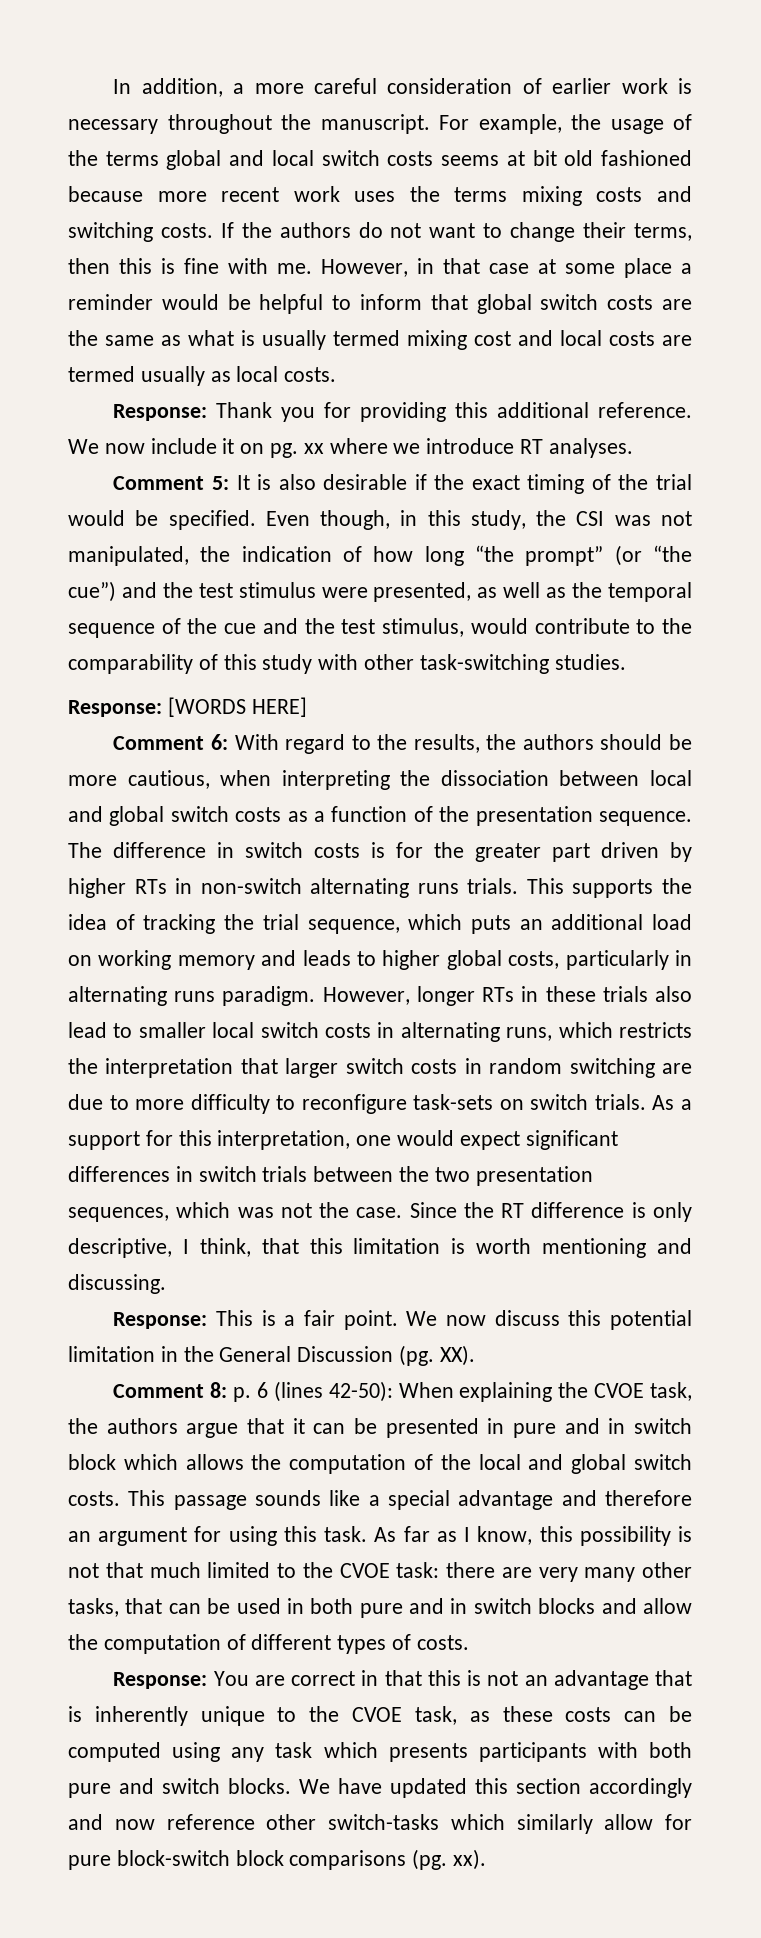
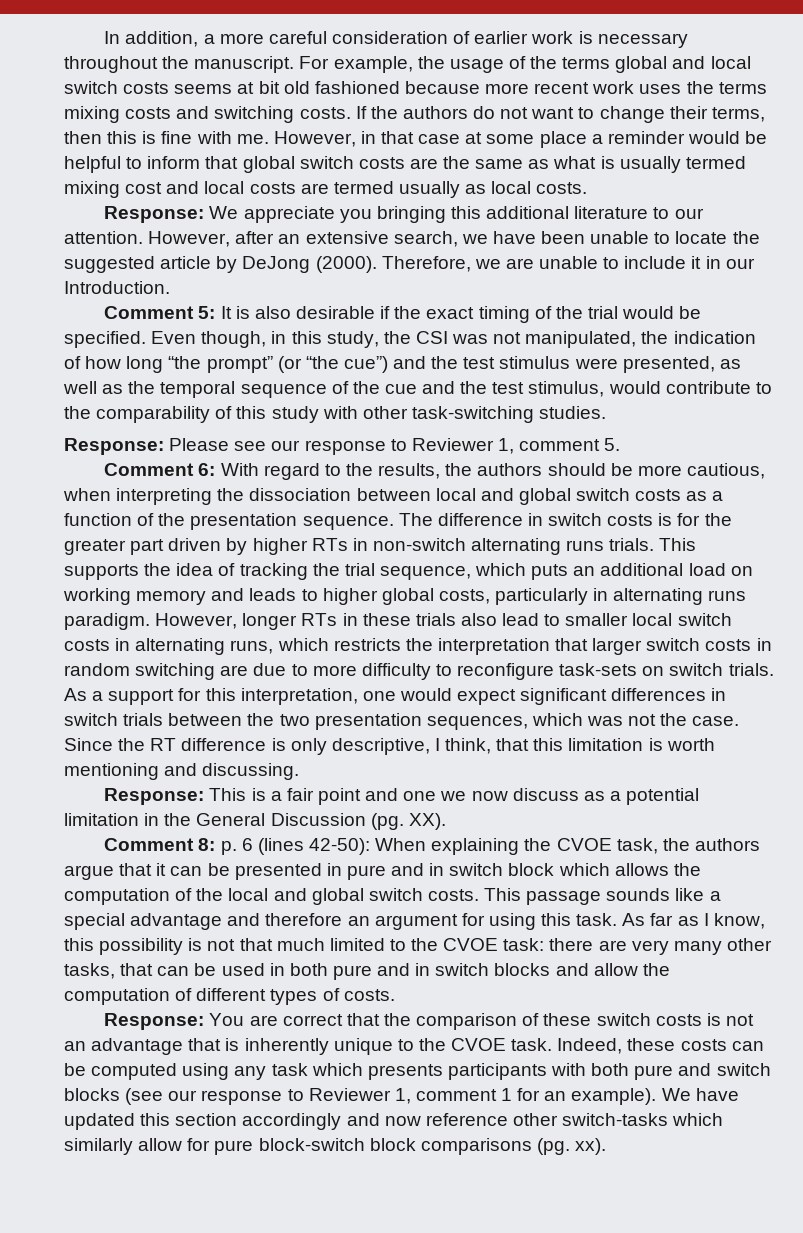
[216,402,692,422] [68,438,633,458] Thank you for providing this additional reference. We now include it on pg. xx where we introduce RT analyses. -> [209,206,704,223] [64,231,760,247] [64,256,755,273] [64,281,170,294] We appreciate you bringing this additional literature to our attention. However, after an extensive search, we have been unable to locate the suggested article by DeJong (2000). Therefore, we are unable to include it in our Introduction.
[167,697,307,717] [WORDS HERE] -> [169,438,621,455] Please see our response to Reviewer 1, comment 5.
[343,1310,602,1330] point. We now discuss this -> [317,788,621,805] point and one we now discuss as a
[361,1670,461,1686] in that this -> [346,1013,702,1030] that the comparison of these switch costs
[414,1706,490,1725] task, as -> [511,1038,623,1054] task. Indeed,
[228,1778,291,1794] blocks. -> [64,1088,657,1105] blocks (see our response to Reviewer 1, comment 1 for an example).

